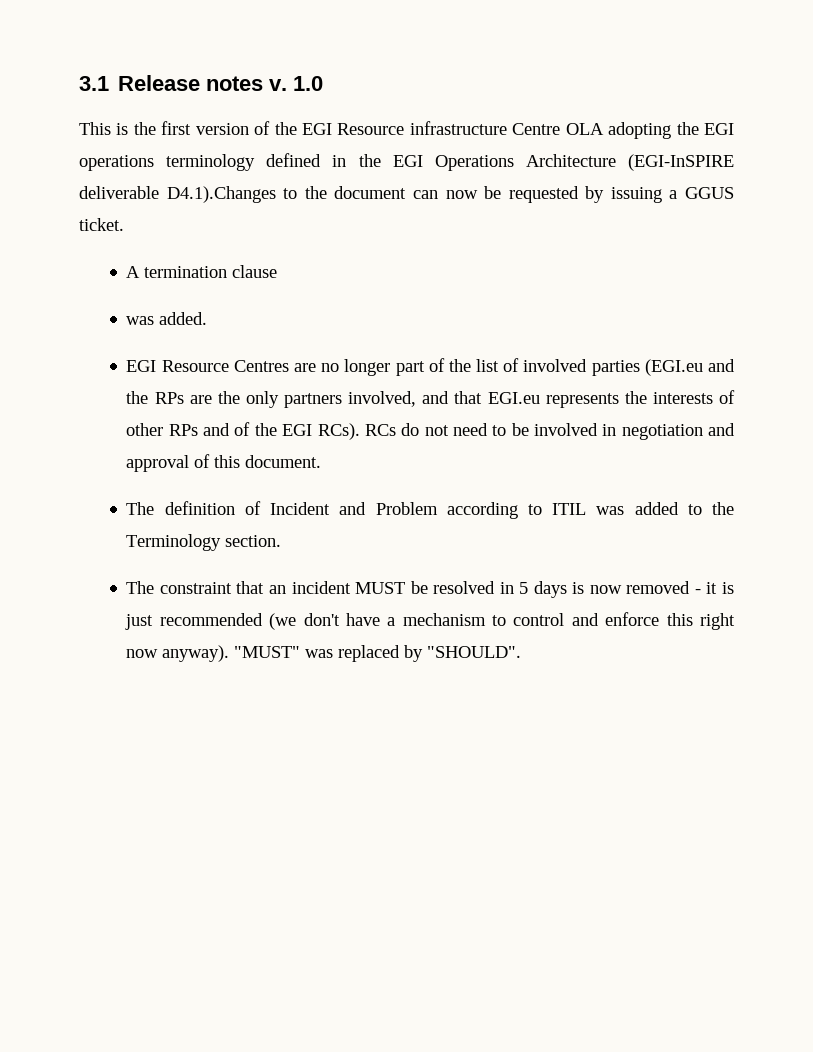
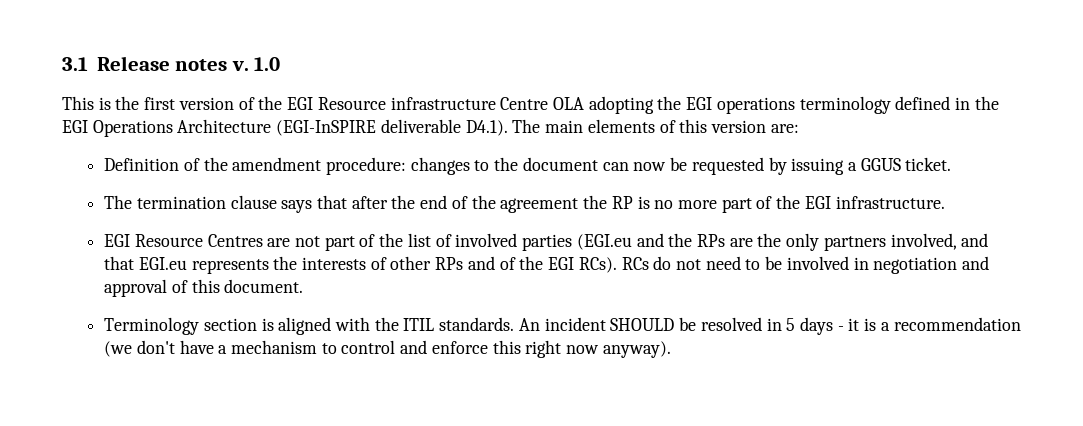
[166,186,276,203] D4.1).Changes -> [465,119,799,136] [104,157,470,175] D4.1). The main elements of this version are: // Definition of the amendment procedure: changes
[126,266,141,278] A -> [104,195,133,209] The
[126,312,208,325] // was added. -> [281,195,945,213] says that after the end of the agreement the RP is no more part of the EGI infrastructure.
[321,359,391,376] no longer -> [295,236,321,247] not
[126,501,734,519] [126,534,282,551] [126,581,406,594] The definition of Incident and Problem according to ITIL was added to the Terminology section. // The constraint that an incident MUST -> [104,317,675,335] Terminology section is aligned with the ITIL standards. An incident SHOULD
[572,581,691,594] is now removed -> (834, 326) none
[125,613,263,630] just recommended -> [880,317,1021,331] a recommendation
[234,645,522,662] "MUST" was replaced by "SHOULD". -> (671, 349) none

